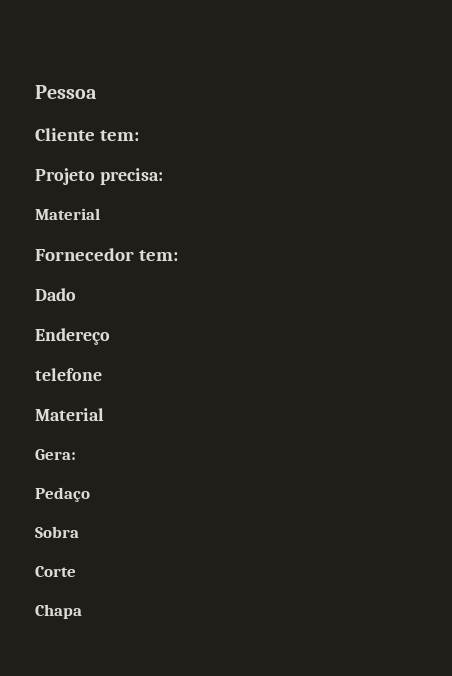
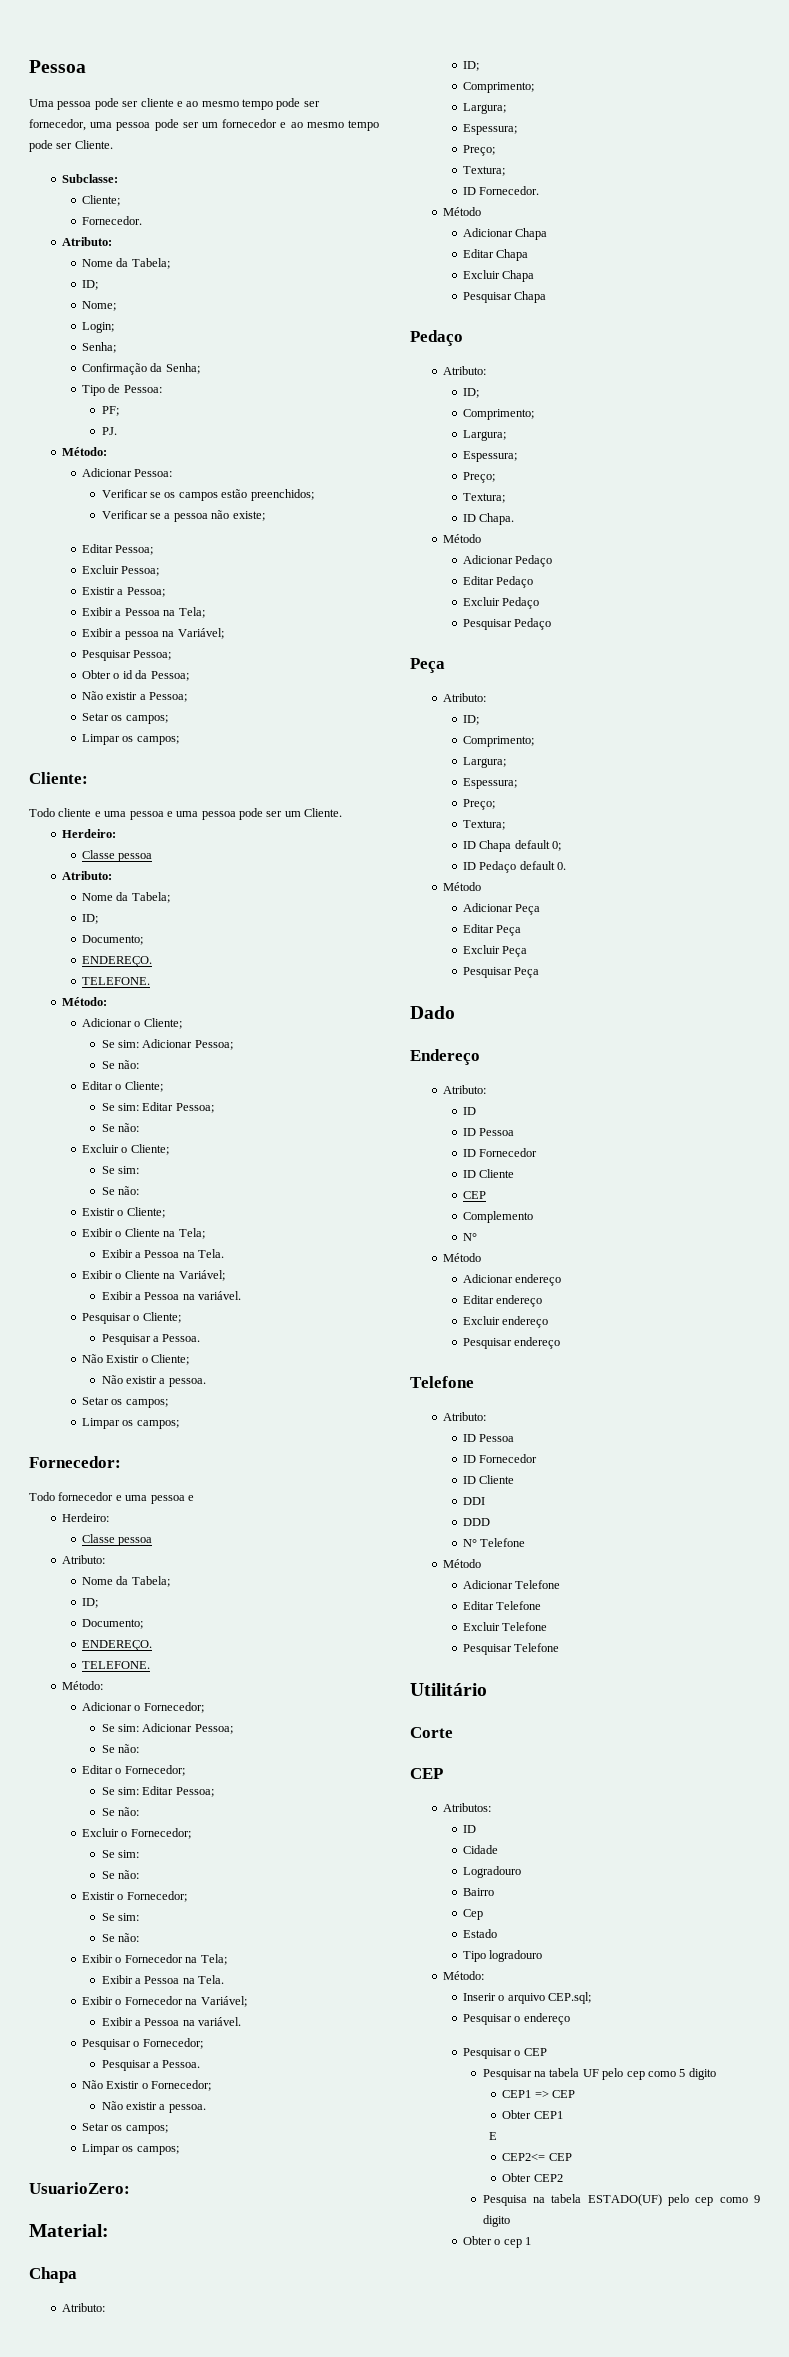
[35,85,97,99] [35,128,139,141] [35,168,163,185] [35,208,100,220] [35,248,178,261] [35,288,76,301] [35,328,110,345] [35,368,102,381] [35,408,104,421] [35,449,76,460] [35,487,90,502] [35,526,79,538] [35,566,76,577] [35,604,82,619] Pessoa // Cliente tem: // Projeto precisa: // Material // Fornecedor tem: // Dado // Endereço // telefone // Material // Gera: // Pedaço // Sobra // Corte // Chapa -> [29,60,86,73] [29,98,320,110] [29,119,379,131] [29,140,113,152] [62,174,119,183] [81,195,120,206] [81,216,142,225] [62,237,113,246] [81,258,170,269] [81,280,98,290] [81,301,116,311] [81,322,114,333] [81,342,116,353] [81,363,200,375] [81,384,162,396] [101,406,119,416] [101,427,117,435] [62,447,108,456] [81,468,173,477] [101,489,314,501] [101,510,265,522] [81,544,154,555] [81,565,160,576] [81,587,165,597] [81,607,205,618] [81,628,224,640] [81,650,172,661] [81,670,189,681] [81,691,188,702] [81,713,168,724] [81,734,179,745] [29,772,88,784] [29,808,343,820] [62,829,117,838] [81,850,153,862] [62,871,113,880] [81,892,170,903] [81,914,98,924] [81,935,143,945] [81,956,152,967] [81,977,150,985] [62,997,108,1006] [81,1018,182,1029] [101,1039,233,1050] [101,1060,139,1069] [81,1081,163,1092] [101,1102,214,1113] [101,1123,139,1132] [81,1144,169,1155] [101,1166,139,1174] [101,1186,139,1195] [81,1207,165,1218] [81,1228,205,1239] [101,1249,225,1258] [81,1270,225,1281] [101,1291,242,1300] [81,1312,181,1324] [101,1334,201,1345] [81,1354,190,1365] [101,1375,206,1387] [81,1397,168,1408] [81,1418,179,1429] [29,1456,121,1468] [29,1492,194,1504] [62,1513,110,1522] [81,1534,153,1546] [62,1555,106,1564] [81,1576,170,1587] [81,1598,98,1608] [81,1619,143,1629] [81,1640,152,1651] [81,1661,150,1669] [62,1681,104,1690] [81,1702,204,1713] [101,1723,233,1734] [101,1744,139,1753] [81,1765,185,1776] [101,1786,214,1797] [101,1807,139,1816] [81,1828,191,1839] [101,1850,139,1858] [101,1870,139,1879] [81,1891,187,1902] [101,1913,139,1921] [101,1933,139,1942] [81,1954,227,1965] [101,1975,225,1984] [81,1996,247,2007] [101,2017,242,2026] [81,2038,203,2050] [101,2060,201,2071] [81,2080,212,2091] [101,2101,206,2113] [81,2123,168,2134] [81,2144,179,2155] [29,2182,130,2194] [29,2224,109,2237] [29,2267,77,2283] [62,2303,106,2312] [462,61,479,71] [462,82,534,93] [462,103,506,114] [462,124,517,135] [462,145,495,156] [462,166,505,176] [462,186,540,195] [443,207,482,216] [462,228,548,240] [462,249,529,261] [462,270,535,282] [462,291,547,303] [410,330,463,346] [443,366,487,375] [462,388,479,398] [462,409,534,420] [462,430,506,441] [462,451,517,462] [462,472,495,483] [462,493,505,503] [462,513,515,525] [443,534,482,543] [462,555,553,567] [462,576,534,588] [462,597,540,609] [462,618,552,630] [410,658,445,673] [443,693,487,702] [462,715,479,725] [462,736,534,747] [462,757,506,768] [462,778,517,789] [462,799,495,810] [462,820,505,830] [462,840,562,852] [462,861,567,873] [443,882,482,891] [462,903,541,915] [462,924,522,936] [462,945,528,957] [462,967,540,978] [410,1006,455,1019] [410,1049,480,1065] [443,1085,487,1094] [462,1107,476,1115] [462,1128,515,1136] [462,1148,538,1157] [462,1169,515,1178] [462,1191,486,1199] [462,1211,533,1223] [462,1233,477,1241] [443,1253,482,1262] [462,1274,562,1286] [462,1295,543,1307] [462,1316,549,1328] [462,1337,561,1349] [410,1376,474,1388] [443,1412,487,1421] [462,1434,515,1442] [462,1454,538,1463] [462,1475,515,1484] [462,1497,485,1505] [462,1518,490,1526] [462,1538,526,1547] [443,1559,482,1568] [462,1580,561,1589] [462,1601,542,1610] [462,1622,548,1631] [462,1643,560,1655] [410,1683,487,1696] [410,1727,453,1738] [410,1768,443,1779] [443,1803,492,1812] [462,1825,476,1833] [462,1845,498,1854] [462,1866,521,1878] [462,1888,494,1896] [462,1909,483,1920] [462,1929,497,1938] [462,1950,543,1962] [443,1971,485,1980] [462,1992,592,2004] [462,2013,570,2025] [462,2048,547,2059] [482,2068,716,2080] [502,2090,575,2098] [502,2110,563,2119] [488,2132,497,2140] [502,2153,572,2161] [502,2173,563,2182] [482,2194,760,2206] [482,2215,510,2227] [462,2236,532,2248] Pessoa // Uma pessoa pode ser cliente e ao mesmo tempo pode ser fornecedor, uma pessoa pode ser um fornecedor e ao mesmo tempo pode ser Cliente. // Subclasse: // Cliente; // Fornecedor. // Atributo: // Nome da Tabela; // ID; // Nome; // Login; // Senha; // Confirmação da Senha; // Tipo de Pessoa: // PF; // PJ. // Método: // Adicionar Pessoa: // Verificar se os campos estão preenchidos; // Verificar se a pessoa não existe; // Editar Pessoa; // Excluir Pessoa; // Existir a Pessoa; // Exibir a Pessoa na Tela; // Exibir a pessoa na Variável; // Pesquisar Pessoa; // Obter o id da Pessoa; // Não existir a Pessoa; // Setar os campos; // Limpar os campos; // Cliente: // Todo cliente e uma pessoa e uma pessoa pode ser um Cliente. // Herdeiro: // Classe pessoa // Atributo: // Nome da Tabela; // ID; // Documento; // ENDEREÇO. // TELEFONE. // Método: // Adicionar o Cliente; // Se sim: Adicionar Pessoa; // Se não: // Editar o Cliente; // Se sim: Editar Pessoa; // Se não: // Excluir o Cliente; // Se sim: // Se não: // Existir o Cliente; // Exibir o Cliente na Tela; // Exibir a Pessoa na Tela. // Exibir o Cliente na Variável; // Exibir a Pessoa na variável. // Pesquisar o Cliente; // Pesquisar a Pessoa. // Não Existir o Cliente; // Não existir a pessoa. // Setar os campos; // Limpar os campos; // Fornecedor: // Todo fornecedor e uma pessoa e // Herdeiro: // Classe pessoa // Atributo: // Nome da Tabela; // ID; // Documento; // ENDEREÇO. // TELEFONE. // Método: // Adicionar o Fornecedor; // Se sim: Adicionar Pessoa; // Se não: // Editar o Fornecedor; // Se sim: Editar Pessoa; // Se não: // Excluir o Fornecedor; // Se sim: // Se não: // Existir o Fornecedor; // Se sim: // Se não: // Exibir o Fornecedor na Tela; // Exibir a Pessoa na Tela. // Exibir o Fornecedor na Variável; // Exibir a Pessoa na variável. // Pesquisar o Fornecedor; // Pesquisar a Pessoa. // Não Existir o Fornecedor; // Não existir a pessoa. // Setar os campos; // Limpar os campos; // UsuarioZero: // Material: // Chapa // Atributo: // ID; // Comprimento; // Largura; // Espessura; // Preço; // Textura; // ID Fornecedor. // Método // Adicionar Chapa // Editar Chapa // Excluir Chapa // Pesquisar Chapa // Pedaço // Atributo: // ID; // Comprimento; // Largura; // Espessura; // Preço; // Textura; // ID Chapa. // Método // Adicionar Pedaço // Editar Pedaço // Excluir Pedaço // Pesquisar Pedaço // Peça // Atributo: // ID; // Comprimento; // Largura; // Espessura; // Preço; // Textura; // ID Chapa default 0; // ID Pedaço default 0. // Método // Adicionar Peça // Editar Peça // Excluir Peça // Pesquisar Peça // Dado // Endereço // Atributo: // ID // ID Pessoa // ID Fornecedor // ID Cliente // CEP // Complemento // N° // Método // Adicionar endereço // Editar endereço // Excluir endereço // Pesquisar endereço // Telefone // Atributo: // ID Pessoa // ID Fornecedor // ID Cliente // DDI // DDD // N° Telefone // Método // Adicionar Telefone // Editar Telefone // Excluir Telefone // Pesquisar Telefone // Utilitário // Corte // CEP // Atributos: // ID // Cidade // Logradouro // Bairro // Cep // Estado // Tipo logradouro // Método: // Inserir o arquivo CEP.sql; // Pesquisar o endereço // Pesquisar o CEP // Pesquisar na tabela UF pelo cep como 5 digito // CEP1 => CEP // Obter CEP1 // E // CEP2<= CEP // Obter CEP2 // Pesquisa na tabela ESTADO(UF) pelo cep como 9 digito // Obter o cep 1

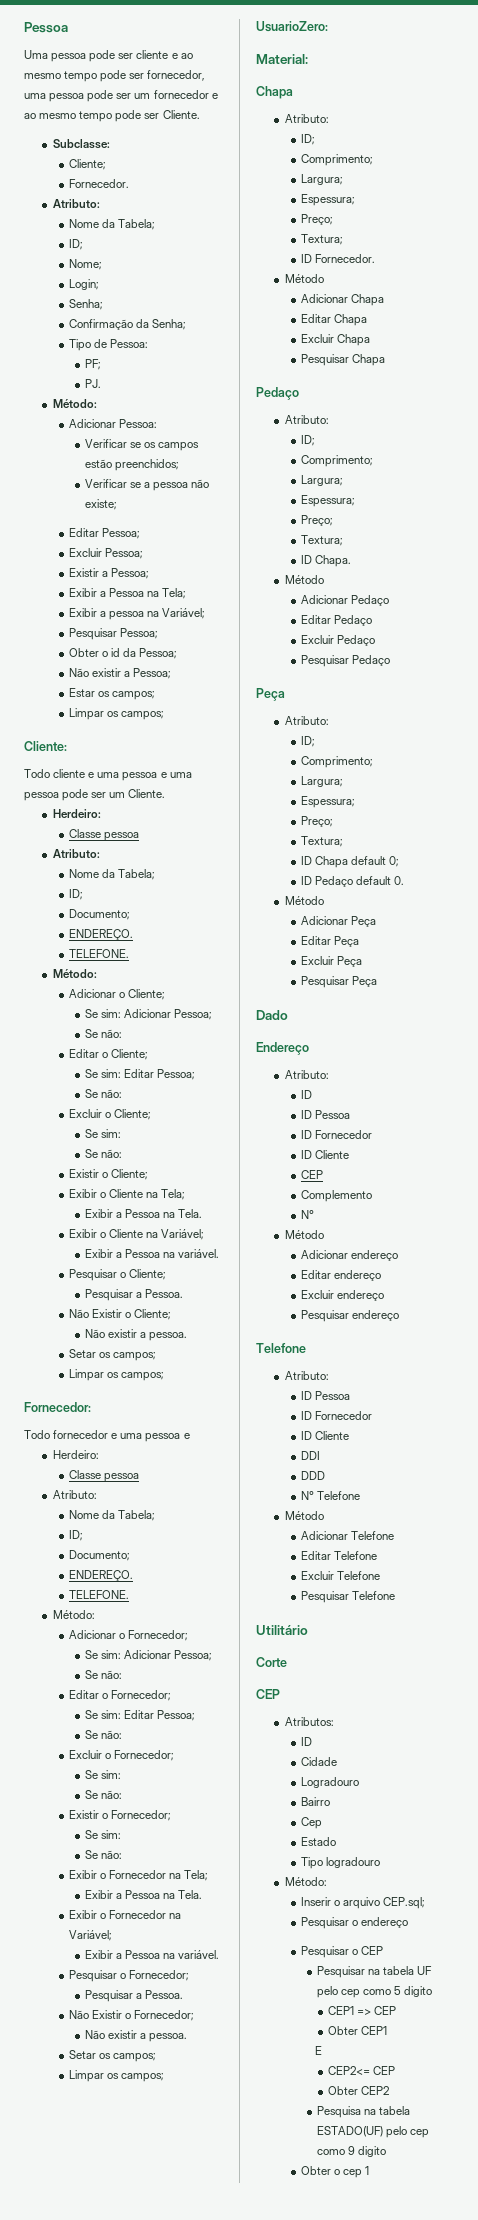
[81,713,109,721] Setar -> [68,688,95,697] Estar

